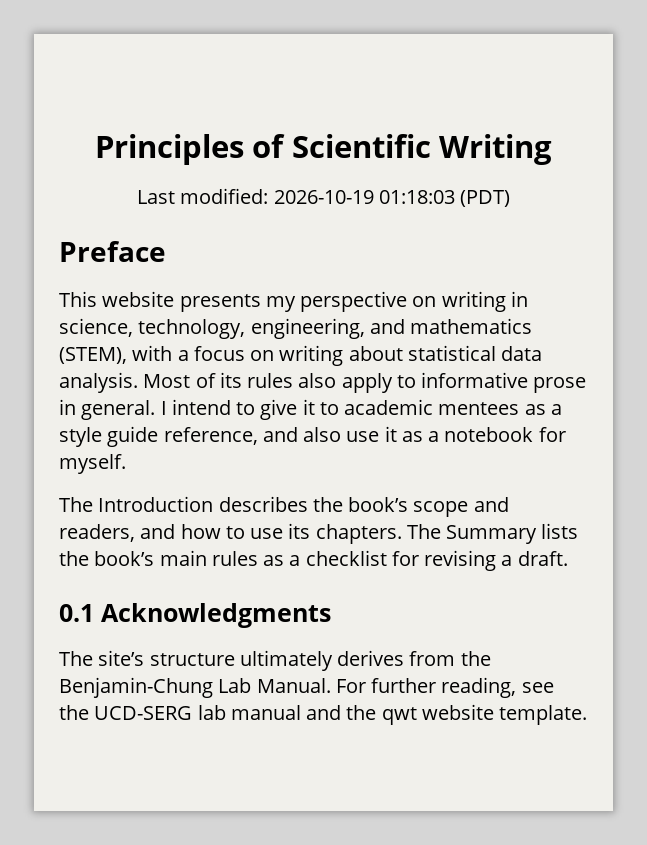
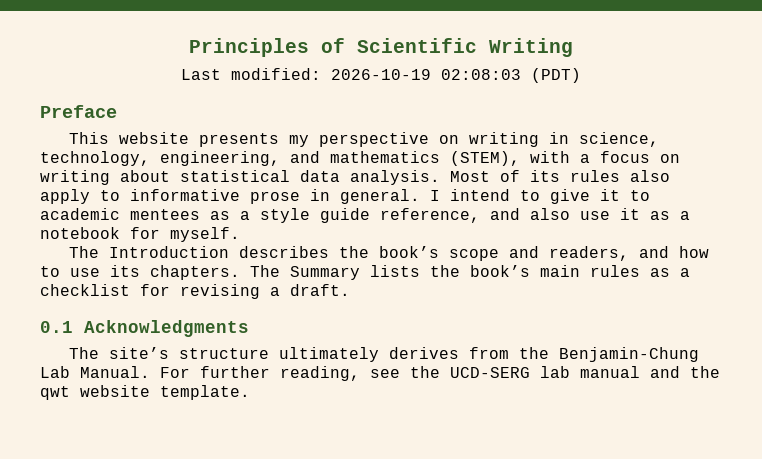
[378,190,455,204] 01:18:03 -> [441,69,521,80] 02:08:03

